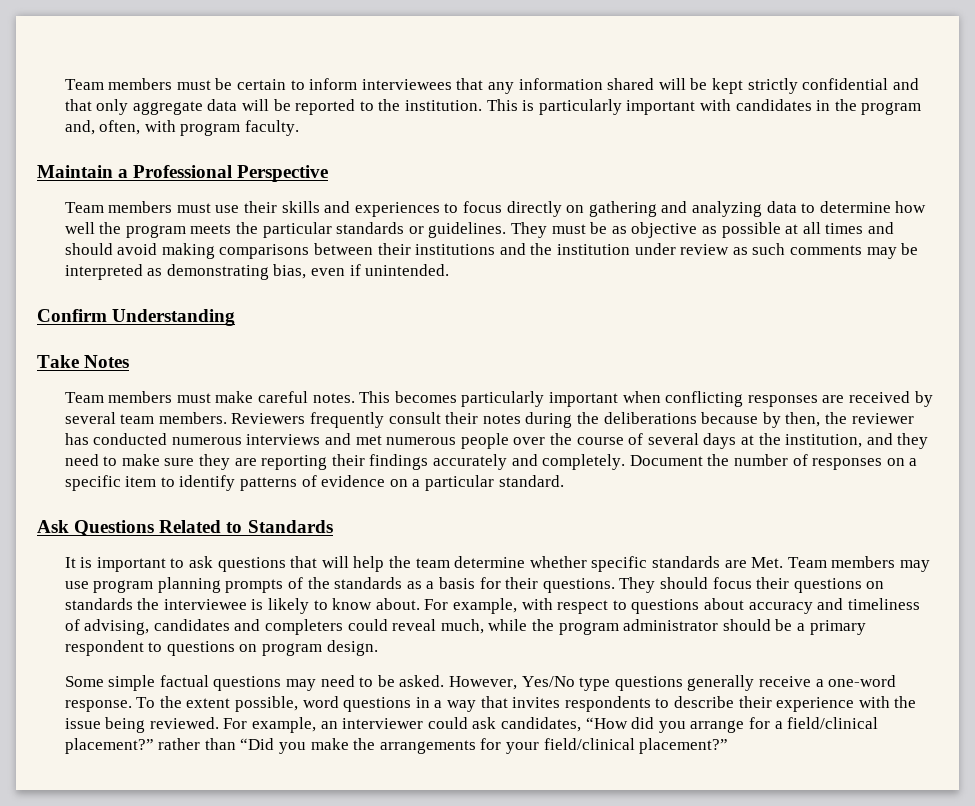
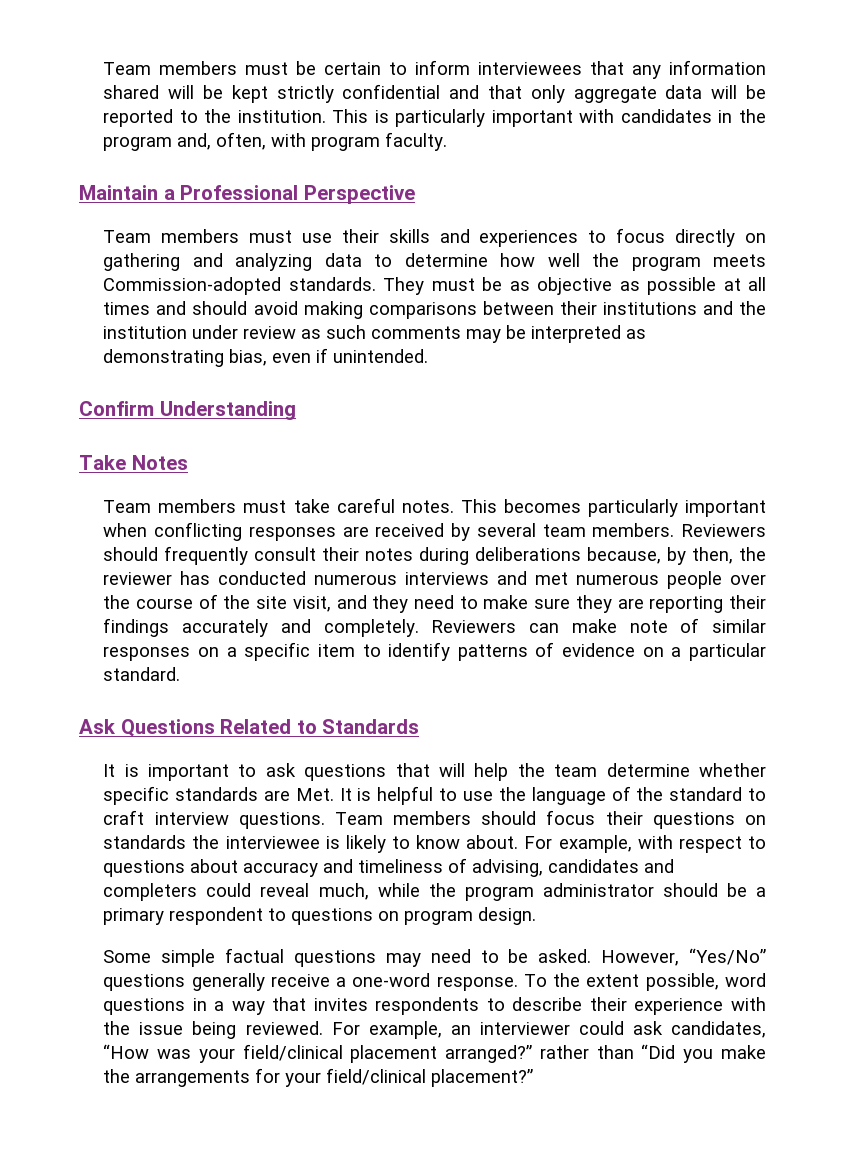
[236,222,507,238] the particular standards or guidelines. -> [103,277,376,295] Commission-adopted standards.
[215,391,254,403] make -> [293,499,330,513] take
(306, 418) none -> [103,547,159,561] should
[577,412,759,424] the deliberations because -> [475,547,662,564] deliberations because,
[647,433,863,449] several days at the institution, -> [223,595,331,612] the site visit,
[629,454,808,466] Document the number of -> [431,618,767,633] Reviewers can make note of similar
[787,556,930,572] [64,577,656,593] Team members may use program planning prompts of the standards as a basis for their questions. They -> [339,786,766,805] [103,810,472,829] It is helpful to use the language of the standard to craft interview questions. Team members
[521,676,611,691] Yes/No type -> [688,948,766,965] “Yes/No”
[631,717,879,733] [64,738,154,754] did you arrange for a field/clinical placement?” -> [157,1044,533,1063] was your field/clinical placement arranged?”

